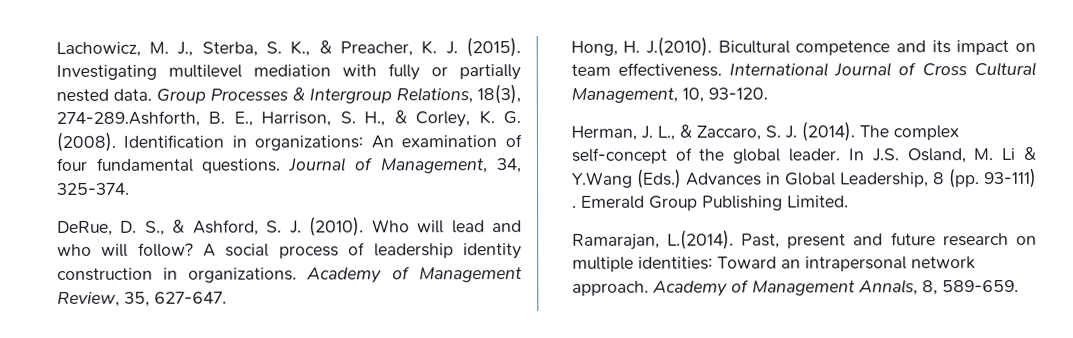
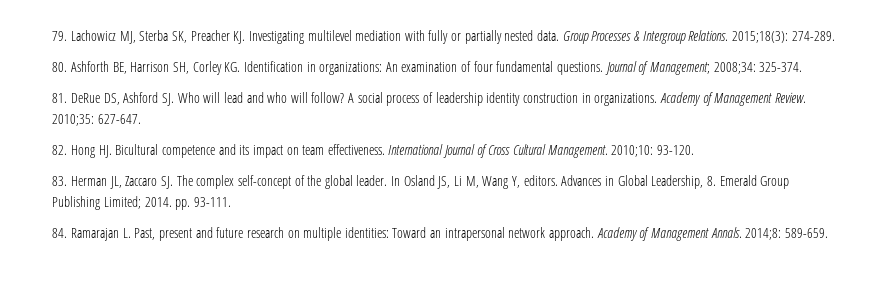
[55,37,521,58] Lachowicz, M. J., Sterba, S. K., & Preacher, K. J. (2015). -> [52,30,246,44] 79. Lachowicz MJ, Sterba SK, Preacher KJ.
[395,84,521,105] [55,110,522,128] [55,131,116,153] Relations, 18(3), 274-289.Ashforth, B. E., Harrison, S. H., & Corley, K. G. (2008). -> [688,30,835,43] [52,61,241,75] Relations. 2015;18(3): 274-289. // 80. Ashforth BE, Harrison SH, Corley KG.
[380,158,522,174] Management, 34, -> [649,62,756,75] Management; 2008;34:
[56,216,365,237] DeRue, D. S., & Ashford, S. J. (2010). -> [52,92,174,106] 81. DeRue DS, Ashford SJ.
[56,291,150,308] Review, 35, -> [774,92,806,103] [52,114,95,126] Review. 2010;35:
[570,36,713,57] Hong, H. J.(2010). -> [52,145,112,158] 82. Hong HJ.
[570,87,704,103] Management, 10, -> [547,145,654,158] Management. 2010;10:
[570,121,855,142] Herman, J. L., & Zaccaro, S. J. (2014). -> [52,176,173,189] 83. Herman JL, Zaccaro SJ.
[871,146,1036,164] [571,167,1037,189] [571,195,849,211] [571,229,734,250] J.S. Osland, M. Li & Y.Wang (Eds.) Advances in Global Leadership, 8 (pp. 93-111) . Emerald Group Publishing Limited. // Ramarajan, L.(2014). -> [403,175,790,189] [52,196,231,210] [52,228,131,241] Osland JS, Li M, Wang Y, editors. Advances in Global Leadership, 8. Emerald Group Publishing Limited; 2014. pp. 93-111. // 84. Ramarajan L.
[857,279,938,296] Annals, 8, -> [710,227,782,240] Annals. 2014;8:

